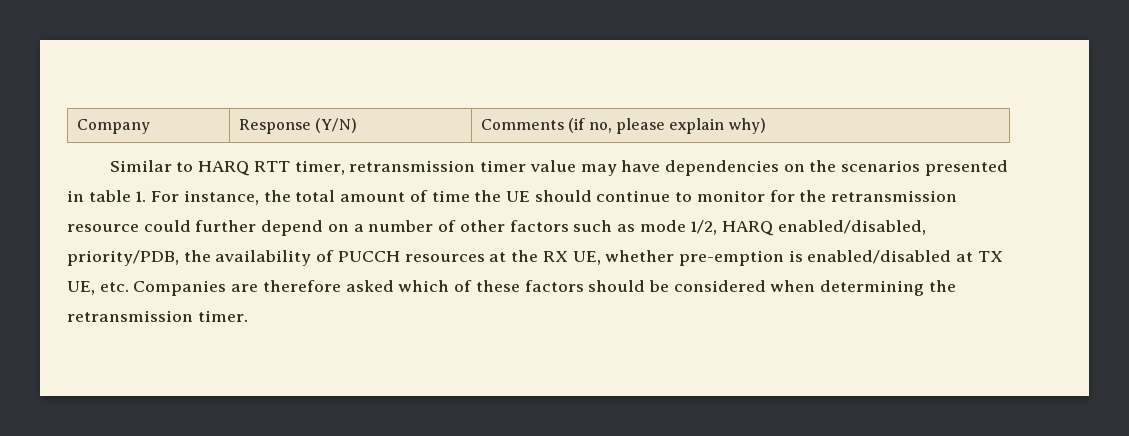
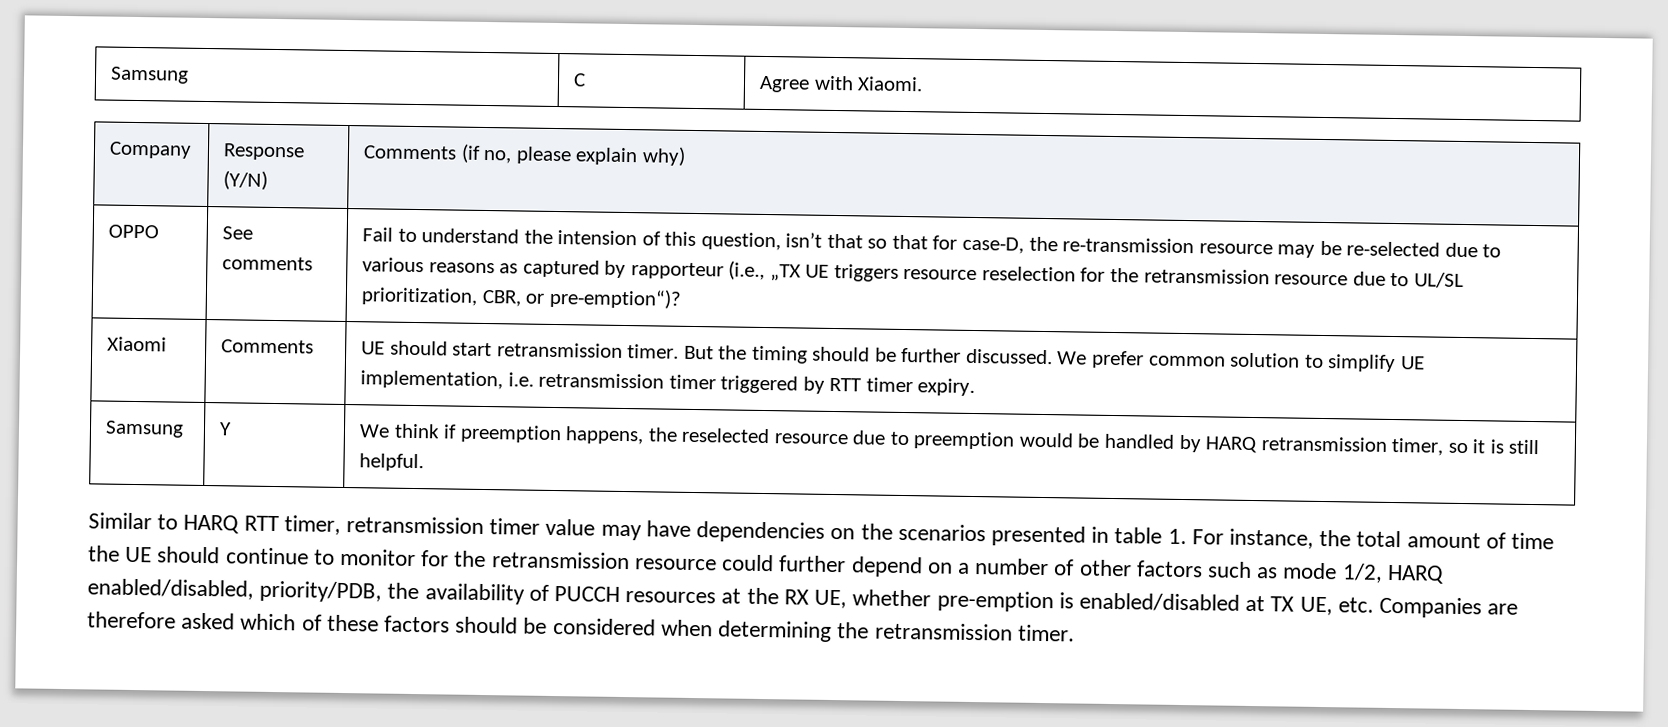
(77, 126) none -> [110,66,190,84] [573,73,587,87] [759,75,924,93] Samsung | C | Agree with Xiaomi. //
(766, 126) none -> [108,224,160,239] [222,226,254,240] [222,256,314,271] [362,227,1502,258] [362,257,1464,288] [361,287,682,309] [107,336,168,352] [221,339,315,354] [361,340,1425,373] [360,370,976,397] [105,420,185,438] [219,422,233,436] [359,423,1540,456] [359,453,425,472] // OPPO | See comments | Fail to understand the intension of this question, isn’t that so that for case-D, the re-transmission resource may be re-selected due to various reasons as captured by rapporteur (i.e., „TX UE triggers resource reselection for the retransmission resource due to UL/SL prioritization, CBR, or pre-emption“)? // Xiaomi | Comments | UE should start retransmission timer. But the timing should be further discussed. We prefer common solution to simplify UE implementation, i.e. retransmission timer triggered by RTT timer expiry. // Samsung | Y | We think if preemption happens, the reselected resource due to preemption would be handled by HARQ retransmission timer, so it is still helpful.

